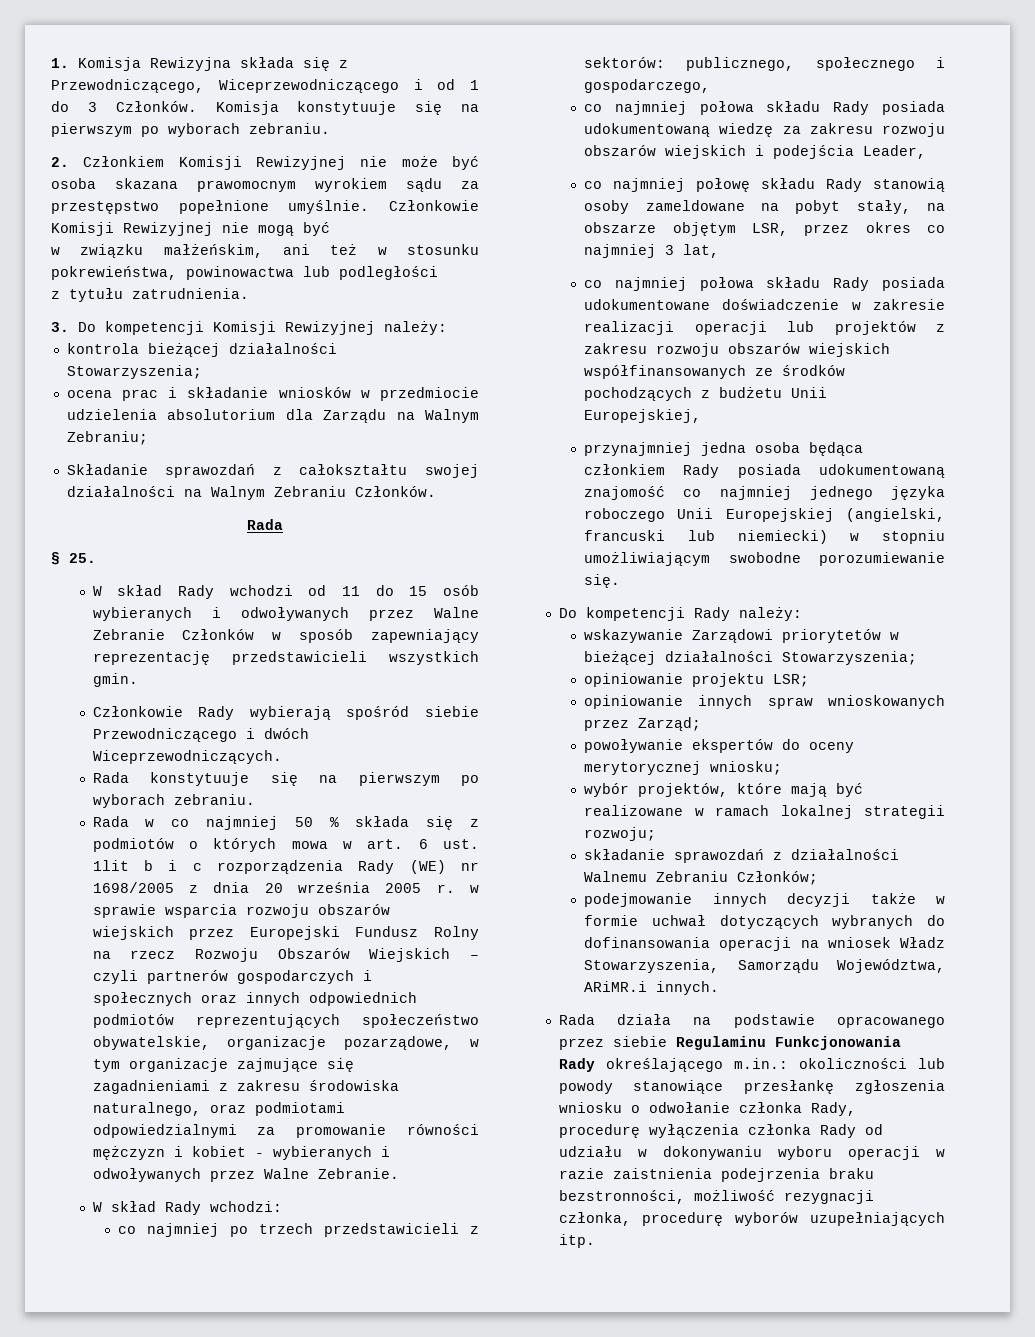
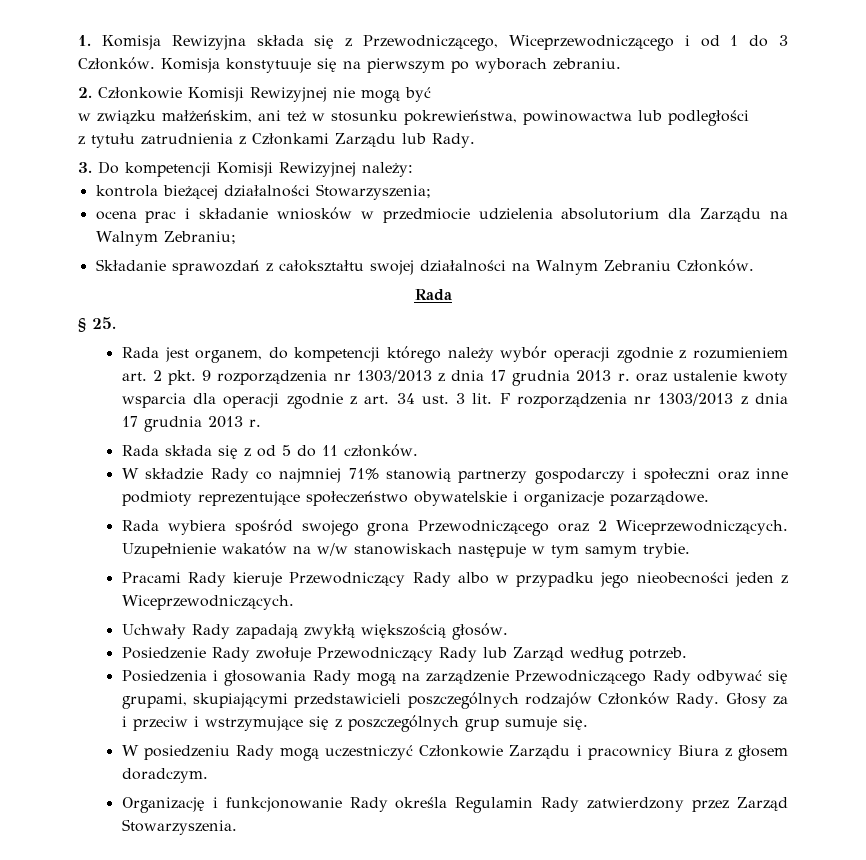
[83,156,479,170] [51,178,479,192] [51,200,370,214] Członkiem Komisji Rewizyjnej nie może być osoba skazana prawomocnym wyrokiem sądu za przestępstwo popełnione umyślnie. -> (92, 92) none
[132,288,249,299] zatrudnienia. -> [141,133,475,148] zatrudnienia z Członkami Zarządu lub Rady.
[92,585,479,599] [92,607,480,621] [92,629,480,643] [92,651,479,665] [92,673,138,687] [92,706,480,720] [92,728,309,742] [92,750,282,764] [92,772,479,786] [92,794,255,808] [92,816,479,830] [92,838,480,852] [92,860,480,874] [92,882,480,893] [92,904,390,918] [92,926,480,940] [92,948,479,962] [92,970,372,984] [92,992,417,1006] [92,1014,479,1028] [92,1036,479,1050] [92,1058,354,1072] [92,1080,399,1094] [92,1102,345,1116] [92,1124,479,1138] [92,1146,390,1160] [92,1168,399,1182] [92,1201,282,1215] [118,1223,479,1237] [584,57,945,71] [584,79,711,93] [584,101,945,115] [584,123,945,137] [584,145,927,159] [584,178,945,192] [584,200,945,214] [584,222,945,236] [584,244,720,258] [584,277,945,291] [584,299,945,310] [584,321,945,335] [584,343,891,357] [584,365,846,379] [584,387,828,401] [584,409,702,423] [584,442,864,456] [584,464,945,478] [584,486,945,500] [584,508,945,522] [584,530,945,544] [584,552,945,566] [584,574,621,588] [558,607,802,621] [584,629,900,643] [584,651,918,665] [584,673,810,687] [584,695,945,709] [584,717,702,731] [584,739,855,753] [584,761,783,775] [584,783,864,797] [584,805,945,819] [584,827,657,841] [584,849,900,863] [584,871,819,885] [584,893,945,907] [584,915,945,929] [584,937,945,951] [584,959,945,973] [584,981,720,995] [558,1014,945,1028] [558,1036,901,1050] [558,1058,945,1072] [558,1080,945,1094] [558,1102,856,1116] [558,1124,883,1138] [558,1146,945,1160] [558,1168,874,1182] [558,1190,874,1204] [558,1212,945,1226] [558,1234,595,1248] W skład Rady wchodzi od 11 do 15 osób wybieranych i odwoływanych przez Walne Zebranie Członków w sposób zapewniający reprezentację przedstawicieli wszystkich gmin. // Członkowie Rady wybierają spośród siebie Przewodniczącego i dwóch Wiceprzewodniczących. // Rada konstytuuje się na pierwszym po wyborach zebraniu. // Rada w co najmniej 50 % składa się z podmiotów o których mowa w art. 6 ust. 1lit b i c rozporządzenia Rady (WE) nr 1698/2005 z dnia 20 września 2005 r. w sprawie wsparcia rozwoju obszarów wiejskich przez Europejski Fundusz Rolny na rzecz Rozwoju Obszarów Wiejskich – czyli partnerów gospodarczych i społecznych oraz innych odpowiednich podmiotów reprezentujących społeczeństwo obywatelskie, organizacje pozarządowe, w tym organizacje zajmujące się zagadnieniami z zakresu środowiska naturalnego, oraz podmiotami odpowiedzialnymi za promowanie równości mężczyzn i kobiet - wybieranych i odwoływanych przez Walne Zebranie. // W skład Rady wchodzi: // co najmniej po trzech przedstawicieli z sektorów: publicznego, społecznego i gospodarczego, // co najmniej połowa składu Rady posiada udokumentowaną wiedzę za zakresu rozwoju obszarów wiejskich i podejścia Leader, // co najmniej połowę składu Rady stanowią osoby zameldowane na pobyt stały, na obszarze objętym LSR, przez okres co najmniej 3 lat, // co najmniej połowa składu Rady posiada udokumentowane doświadczenie w zakresie realizacji operacji lub projektów z zakresu rozwoju obszarów wiejskich współfinansowanych ze środków pochodzących z budżetu Unii Europejskiej, // przynajmniej jedna osoba będąca członkiem Rady posiada udokumentowaną znajomość co najmniej jednego języka roboczego Unii Europejskiej (angielski, francuski lub niemiecki) w stopniu umożliwiającym swobodne porozumiewanie się. // Do kompetencji Rady należy: // wskazywanie Zarządowi priorytetów w bieżącej działalności Stowarzyszenia; // opiniowanie projektu LSR; // opiniowanie innych spraw wnioskowanych przez Zarząd; // powoływanie ekspertów do oceny merytorycznej wniosku; // wybór projektów, które mają być realizowane w ramach lokalnej strategii rozwoju; // składanie sprawozdań z działalności Walnemu Zebraniu Członków; // podejmowanie innych decyzji także w formie uchwał dotyczących wybranych do dofinansowania operacji na wniosek Władz Stowarzyszenia, Samorządu Województwa, ARiMR.i innych. // Rada działa na podstawie opracowanego przez siebie Regulaminu Funkcjonowania Rady określającego m.in.: okoliczności lub powody stanowiące przesłankę zgłoszenia wniosku o odwołanie członka Rady, procedurę wyłączenia członka Rady od udziału w dokonywaniu wyboru operacji w razie zaistnienia podejrzenia braku bezstronności, możliwość rezygnacji członka, procedurę wyborów uzupełniających itp. -> [121,346,789,363] [121,370,788,386] [121,393,788,409] [121,416,261,432] [121,444,418,459] [121,468,788,484] [121,491,709,507] [121,519,788,536] [121,542,690,558] [121,572,788,588] [121,595,294,610] [121,623,508,640] [121,647,687,663] [121,670,788,686] [121,692,789,709] [121,715,588,732] [121,745,788,761] [121,768,208,783] [121,797,788,813] [121,819,237,835] Rada jest organem, do kompetencji którego należy wybór operacji zgodnie z rozumieniem art. 2 pkt. 9 rozporządzenia nr 1303/2013 z dnia 17 grudnia 2013 r. oraz ustalenie kwoty wsparcia dla operacji zgodnie z art. 34 ust. 3 lit. F rozporządzenia nr 1303/2013 z dnia 17 grudnia 2013 r. // Rada składa się z od 5 do 11 członków. // W składzie Rady co najmniej 71% stanowią partnerzy gospodarczy i społeczni oraz inne podmioty reprezentujące społeczeństwo obywatelskie i organizacje pozarządowe. // Rada wybiera spośród swojego grona Przewodniczącego oraz 2 Wiceprzewodniczących. Uzupełnienie wakatów na w/w stanowiskach następuje w tym samym trybie. // Pracami Rady kieruje Przewodniczący Rady albo w przypadku jego nieobecności jeden z Wiceprzewodniczących. // Uchwały Rady zapadają zwykłą większością głosów. // Posiedzenie Rady zwołuje Przewodniczący Rady lub Zarząd według potrzeb. // Posiedzenia i głosowania Rady mogą na zarządzenie Przewodniczącego Rady odbywać się grupami, skupiającymi przedstawicieli poszczególnych rodzajów Członków Rady. Głosy za i przeciw i wstrzymujące się z poszczególnych grup sumuje się. // W posiedzeniu Rady mogą uczestniczyć Członkowie Zarządu i pracownicy Biura z głosem doradczym. // Organizację i funkcjonowanie Rady określa Regulamin Rady zatwierdzony przez Zarząd Stowarzyszenia.

